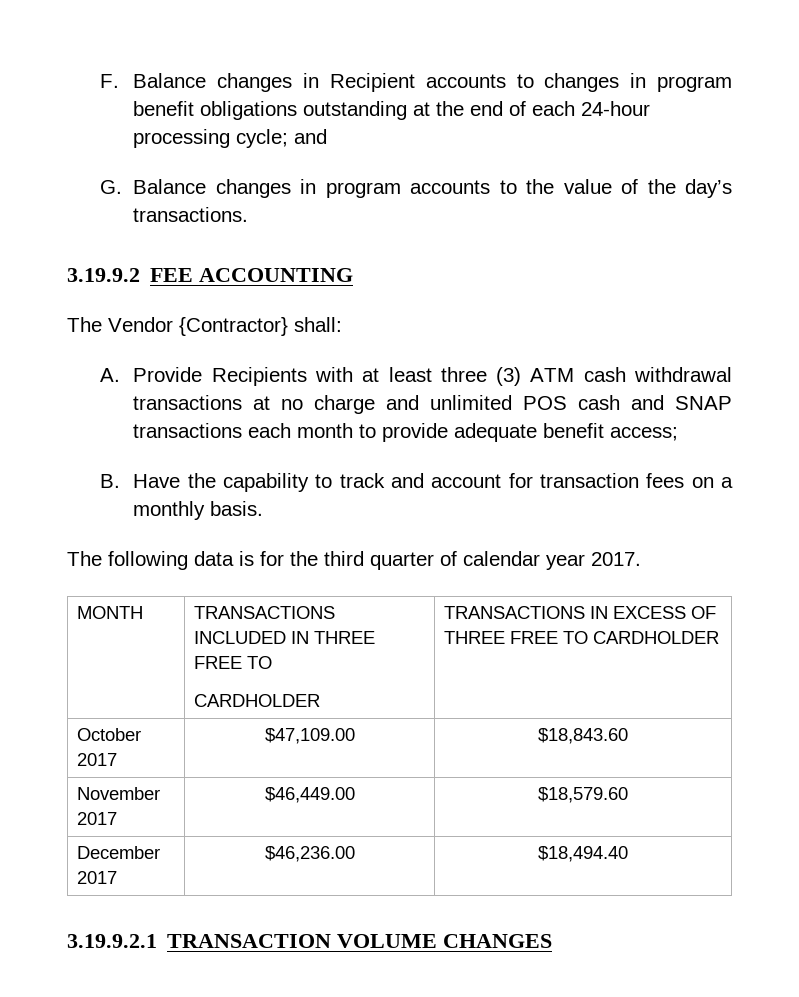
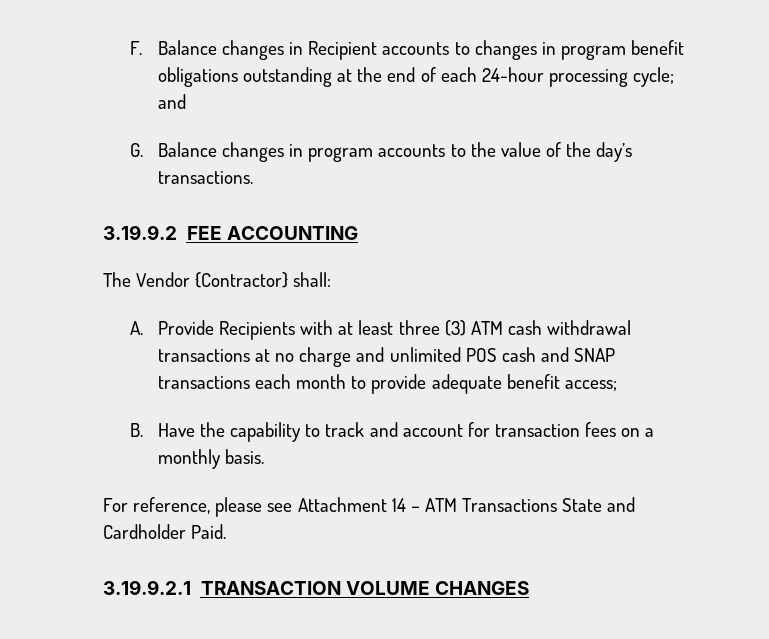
[67,551,641,570] [76,606,143,619] [193,606,335,619] [193,631,375,644] [193,656,272,669] [193,694,320,707] [443,606,716,619] [443,631,719,644] [76,728,141,741] [76,753,117,766] [264,728,355,744] [538,728,628,744] [76,787,160,800] [76,812,117,825] [264,787,355,803] [538,787,628,803] [76,846,160,859] [76,871,117,884] [264,846,355,862] [538,846,628,862] The following data is for the third quarter of calendar year 2017. // MONTH | TRANSACTIONS INCLUDED IN THREE FREE TO // CARDHOLDER | TRANSACTIONS IN EXCESS OF THREE FREE TO CARDHOLDER // October 2017 | $47,109.00 | $18,843.60 // November 2017 | $46,449.00 | $18,579.60 // December 2017 | $46,236.00 | $18,494.40 -> [103,497,636,517] [103,524,227,539] For reference, please see Attachment 14 – ATM Transactions State and Cardholder Paid.

